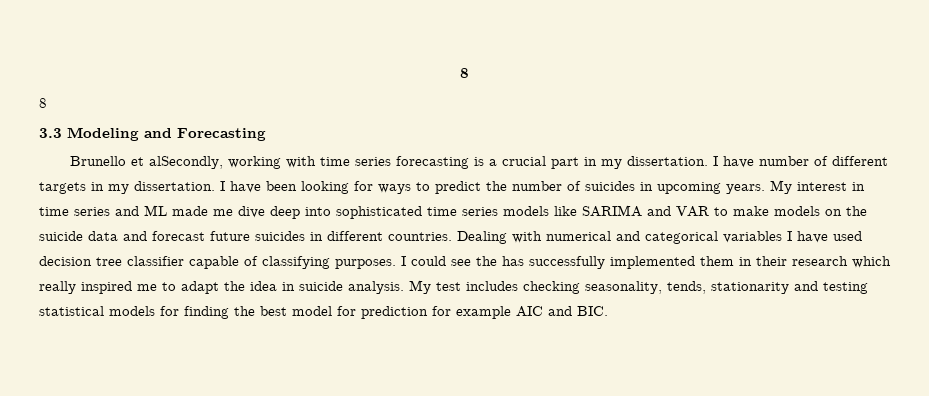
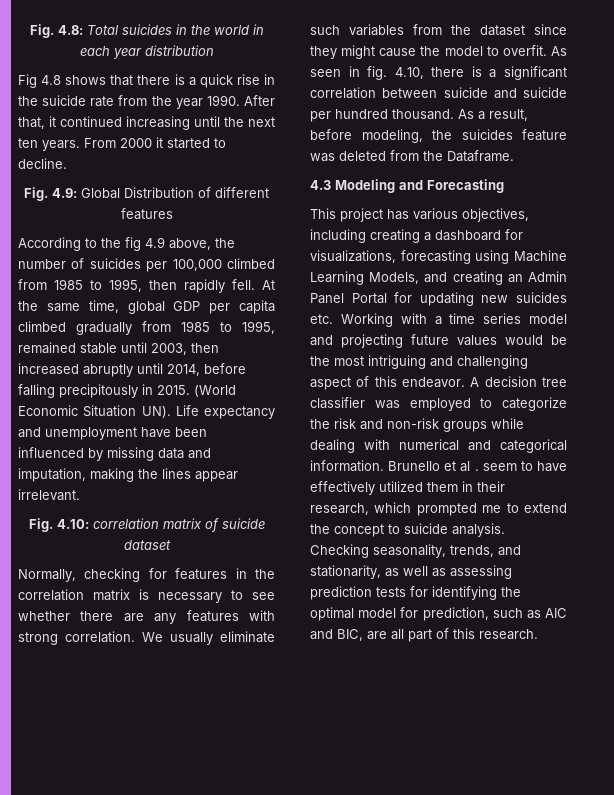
[460,68,469,78] [39,98,47,108] [39,127,266,141] [69,156,888,169] [39,180,865,194] [39,205,867,219] [39,231,862,244] [39,256,891,269] [39,280,868,294] [39,306,608,319] 8 // 8 // 3.3 Modeling and Forecasting // Brunello et alSecondly, working with time series forecasting is a crucial part in my dissertation. I have number of different targets in my dissertation. I have been looking for ways to predict the number of suicides in upcoming years. My interest in time series and ML made me dive deep into sophisticated time series models like SARIMA and VAR to make models on the suicide data and forecast future suicides in different countries. Dealing with numerical and categorical variables I have used decision tree classifier capable of classifying purposes. I could see the has successfully implemented them in their research which really inspired me to adapt the idea in suicide analysis. My test includes checking seasonality, tends, stationarity and testing statistical models for finding the best model for prediction for example AIC and BIC. -> [29,24,264,38] [79,45,214,59] [18,74,275,88] [18,95,275,109] [18,116,275,130] [18,137,226,151] [18,158,67,169] [24,187,269,201] [120,208,173,220] [18,237,235,251] [18,258,275,272] [18,279,275,293] [18,300,275,314] [18,321,275,335] [18,342,219,355] [18,363,246,377] [18,384,236,398] [18,405,275,419] [18,427,207,440] [18,447,211,461] [18,468,238,482] [18,489,80,501] [28,518,265,532] [123,540,171,550] [18,568,275,582] [18,589,275,603] [18,610,275,624] [18,631,275,645] [310,24,567,36] [310,45,567,59] [310,66,567,80] [310,87,567,99] [310,109,528,122] [310,129,567,143] [310,150,514,162] [310,179,504,193] [310,208,529,222] [310,229,523,243] [310,250,567,264] [310,271,567,285] [310,292,567,306] [310,313,567,327] [310,334,567,348] [310,355,528,369] [310,376,567,390] [310,397,567,411] [310,418,524,432] [310,439,567,453] [310,460,567,472] [310,481,505,495] [310,502,567,516] [310,523,505,537] [310,544,521,558] [310,565,512,579] [310,586,521,600] [310,607,567,621] [310,628,538,642] Fig. 4.8: Total suicides in the world in each year distribution // Fig 4.8 shows that there is a quick rise in the suicide rate from the year 1990. After that, it continued increasing until the next ten years. From 2000 it started to decline. // Fig. 4.9: Global Distribution of different features // According to the fig 4.9 above, the number of suicides per 100,000 climbed from 1985 to 1995, then rapidly fell. At the same time, global GDP per capita climbed gradually from 1985 to 1995, remained stable until 2003, then increased abruptly until 2014, before falling precipitously in 2015. (World Economic Situation UN). Life expectancy and unemployment have been influenced by missing data and imputation, making the lines appear irrelevant. // Fig. 4.10: correlation matrix of suicide dataset // Normally, checking for features in the correlation matrix is necessary to see whether there are any features with strong correlation. We usually eliminate such variables from the dataset since they might cause the model to overfit. As seen in fig. 4.10, there is a significant correlation between suicide and suicide per hundred thousand. As a result, before modeling, the suicides feature was deleted from the Dataframe. // 4.3 Modeling and Forecasting // This project has various objectives, including creating a dashboard for visualizations, forecasting using Machine Learning Models, and creating an Admin Panel Portal for updating new suicides etc. Working with a time series model and projecting future values would be the most intriguing and challenging aspect of this endeavor. A decision tree classifier was employed to categorize the risk and non-risk groups while dealing with numerical and categorical information. Brunello et al . seem to have effectively utilized them in their research, which prompted me to extend the concept to suicide analysis. Checking seasonality, trends, and stationarity, as well as assessing prediction tests for identifying the optimal model for prediction, such as AIC and BIC, are all part of this research.

